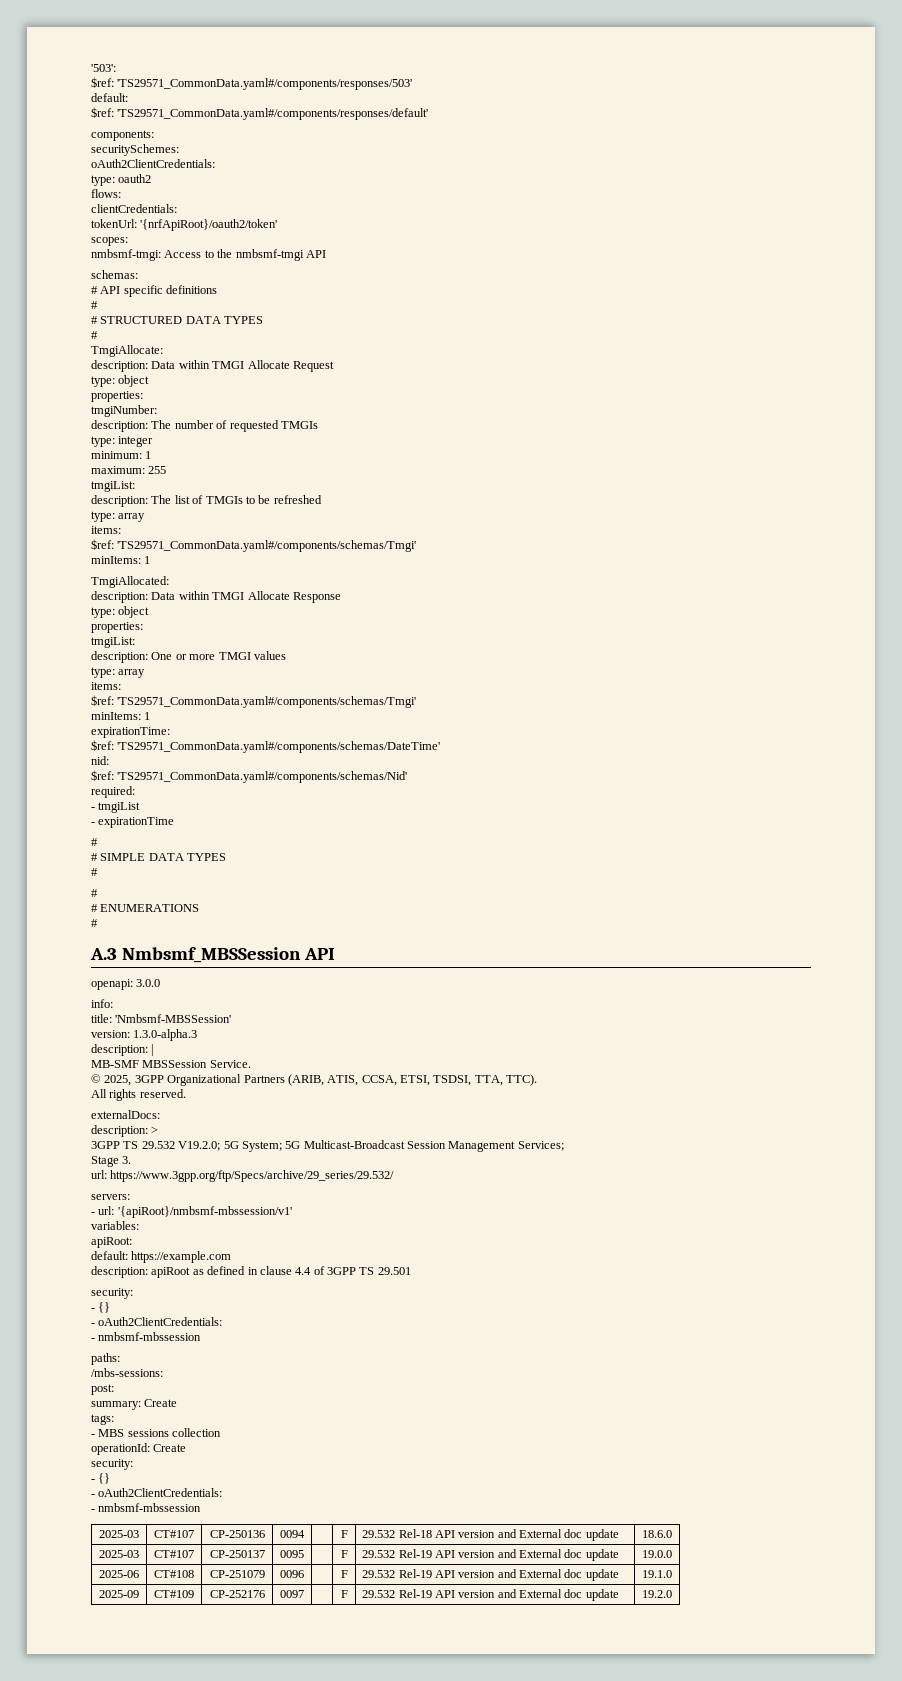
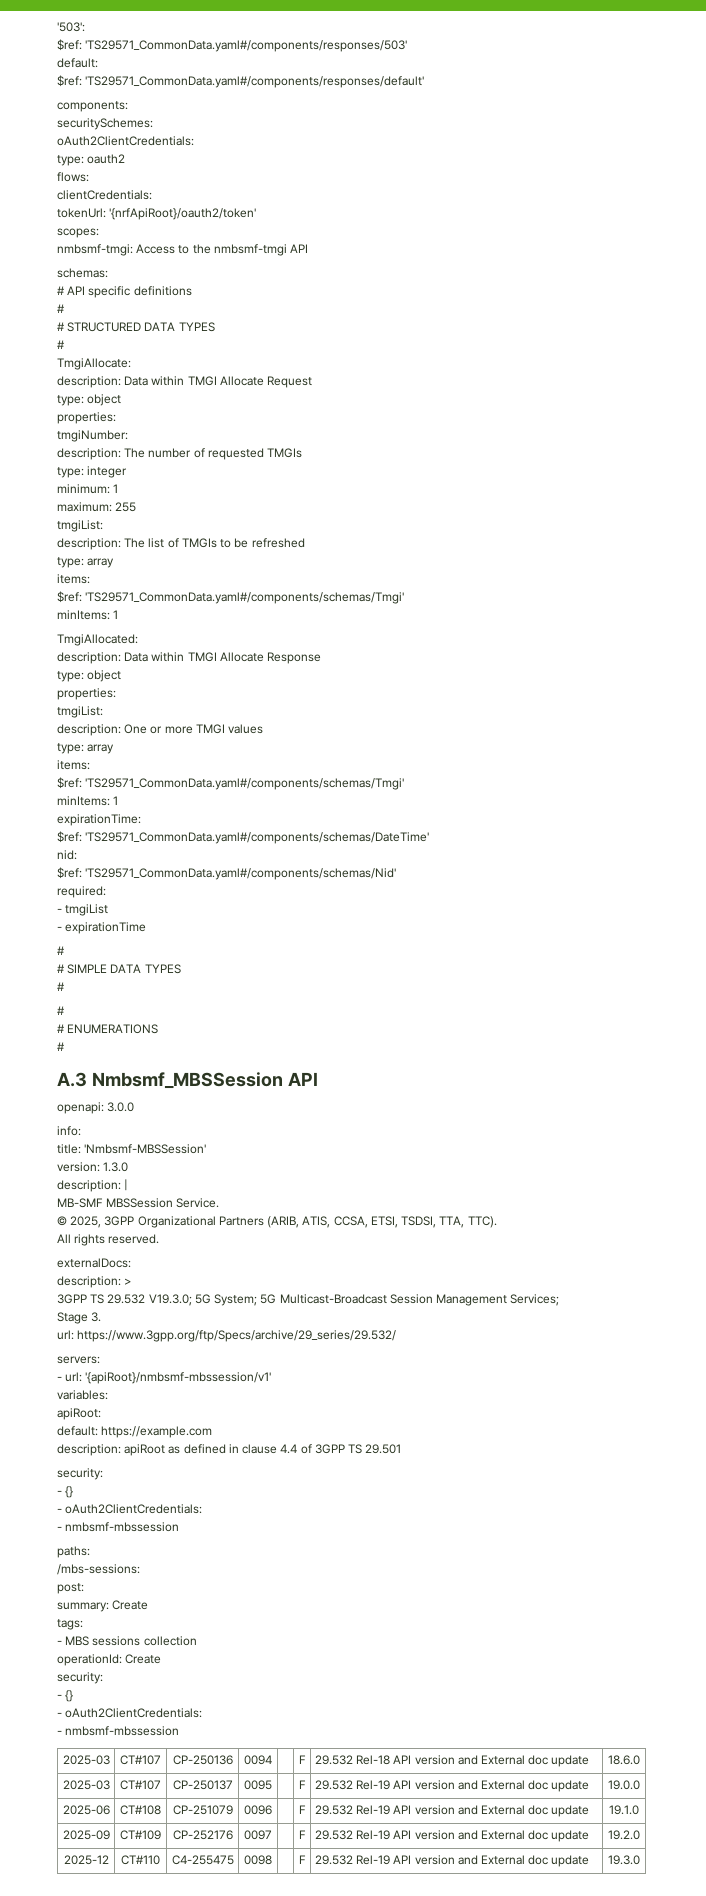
[133,1029,198,1041] 1.3.0-alpha.3 -> [103,1162,129,1172] 1.3.0
[178,1141,221,1151] V19.2.0; -> [148,1294,192,1306] V19.3.0;
(672, 1594) none -> [63,1855,109,1865] [121,1855,160,1865] [171,1855,234,1865] [244,1855,272,1865] [298,1855,306,1864] [314,1855,590,1867] [608,1855,640,1865] // 2025-12 | CT#110 | C4-255475 | 0098 | | F | 29.532 Rel-19 API version and External doc update | 19.3.0

